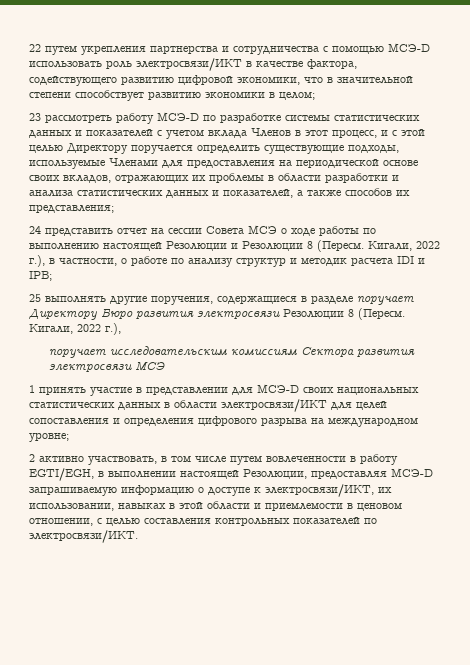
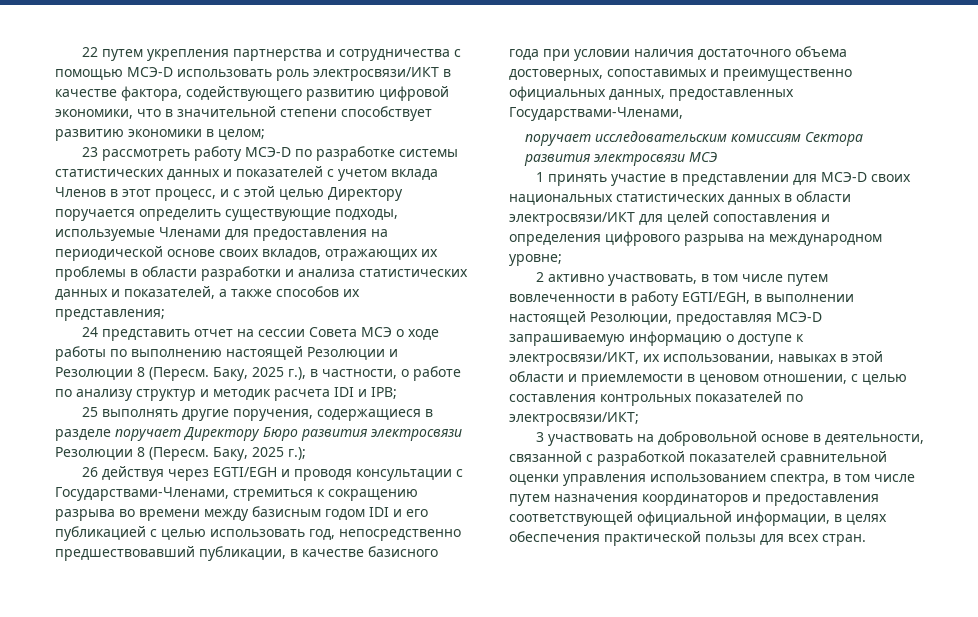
[368,241,440,251] Кигали, 2022 -> [213,367,284,381] Баку, 2025
[29,323,121,335] Кигали, 2022 г.), -> [213,447,306,461] [82,466,464,481] [55,487,418,501] [55,506,428,521] [55,526,461,541] [55,546,438,561] [509,46,847,61] [509,69,852,81] [509,86,794,101] [509,107,683,121] Баку, 2025 г.); // 26 действуя через EGTI/EGH и проводя консультации с Государствами-Членами, стремиться к сокращению разрыва во времени между базисным годом IDI и его публикацией с целью использовать год, непосредственно предшествовавший публикации, в качестве базисного года при условии наличия достаточного объема достоверных, сопоставимых и преимущественно официальных данных, предоставленных Государствами-Членами,
[29,530,138,543] электросвязи/ИКТ. -> [509,412,639,426] [536,431,925,446] [509,451,887,466] [509,474,915,486] [509,494,879,506] [509,511,887,526] [509,531,866,546] электросвязи/ИКТ; // 3 участвовать на добровольной основе в деятельности, связанной с разработкой показателей сравнительной оценки управления использованием спектра, в том числе путем назначения координаторов и предоставления соответствующей официальной информации, в целях обеспечения практической пользы для всех стран.

